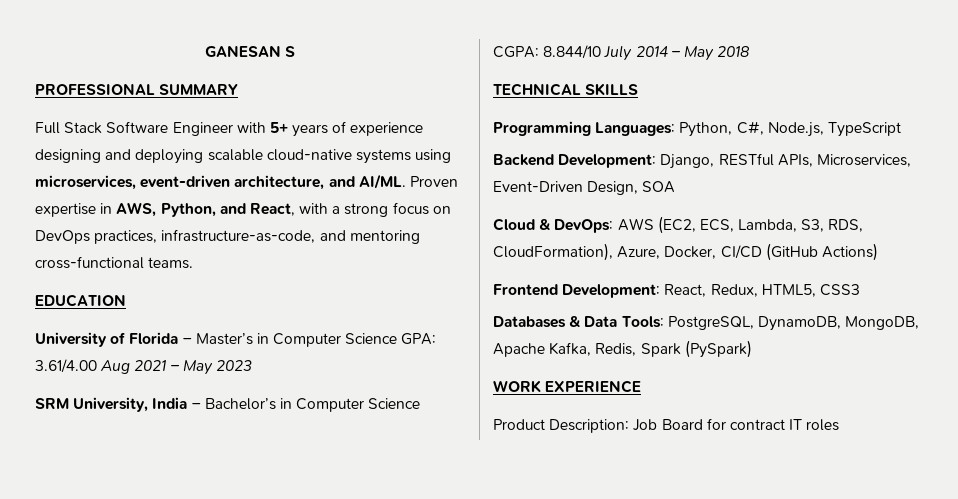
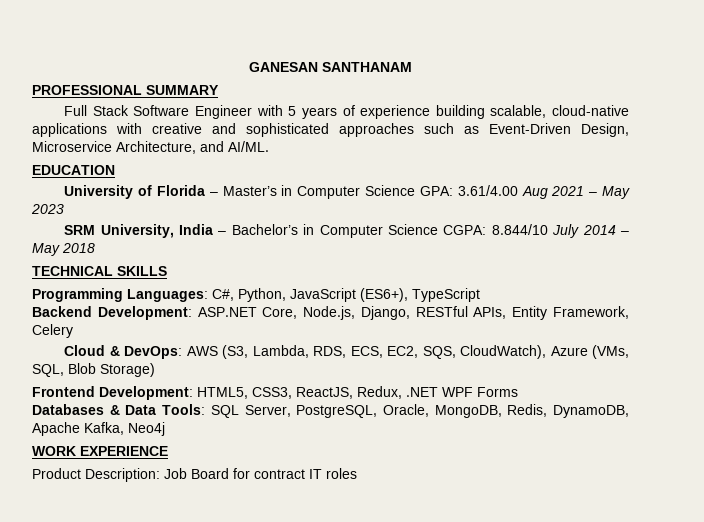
[285,46,296,57] S -> [322,62,412,72] SANTHANAM
[269,122,288,133] 5+ -> [288,106,297,116] 5
[35,149,452,164] [35,174,458,190] [35,202,451,217] [35,229,420,244] [35,256,194,269] designing and deploying scalable cloud-native systems using microservices, event-driven architecture, and AI/ML. Proven expertise in AWS, Python, and React, with a strong focus on DevOps practices, infrastructure-as-code, and mentoring cross-functional teams. -> [435,105,629,119] [32,123,629,137] [32,141,269,154] building scalable, cloud-native applications with creative and sophisticated approaches such as Event-Driven Design, Microservice Architecture, and AI/ML.
[679,121,824,137] Python, C#, Node.js, -> [212,288,408,302] C#, Python, JavaScript (ES6+),
[660,153,911,169] [493,181,676,195] [493,216,864,234] [493,243,878,261] [493,284,860,298] [493,316,920,331] [493,340,752,358] Django, RESTful APIs, Microservices, Event-Driven Design, SOA // Cloud & DevOps: AWS (EC2, ECS, Lambda, S3, RDS, CloudFormation), Azure, Docker, CI/CD (GitHub Actions) // Frontend Development: React, Redux, HTML5, CSS3 // Databases & Data Tools: PostgreSQL, DynamoDB, MongoDB, Apache Kafka, Redis, Spark (PySpark) -> [197,306,629,320] [32,324,73,338] [64,345,629,359] [32,363,155,377] [32,386,518,400] [32,404,629,418] [32,422,165,436] ASP.NET Core, Node.js, Django, RESTful APIs, Entity Framework, Celery // Cloud & DevOps: AWS (S3, Lambda, RDS, ECS, EC2, SQS, CloudWatch), Azure (VMs, SQL, Blob Storage) // Frontend Development: HTML5, CSS3, ReactJS, Redux, .NET WPF Forms // Databases & Data Tools: SQL Server, PostgreSQL, Oracle, MongoDB, Redis, DynamoDB, Apache Kafka, Neo4j

